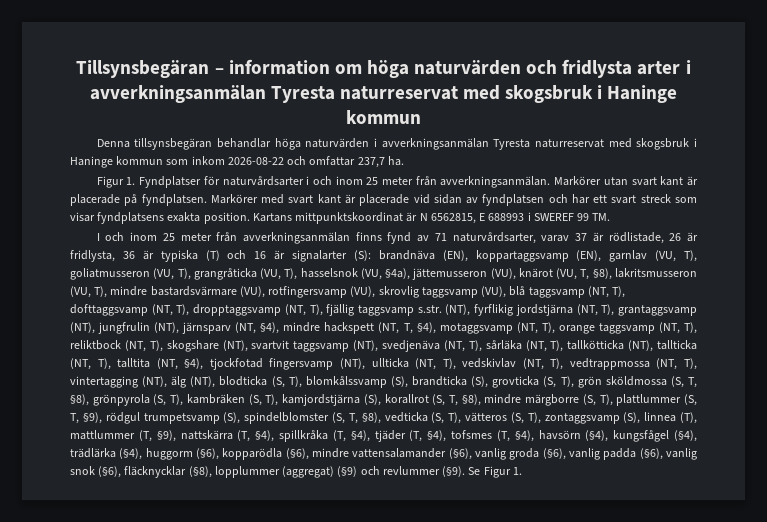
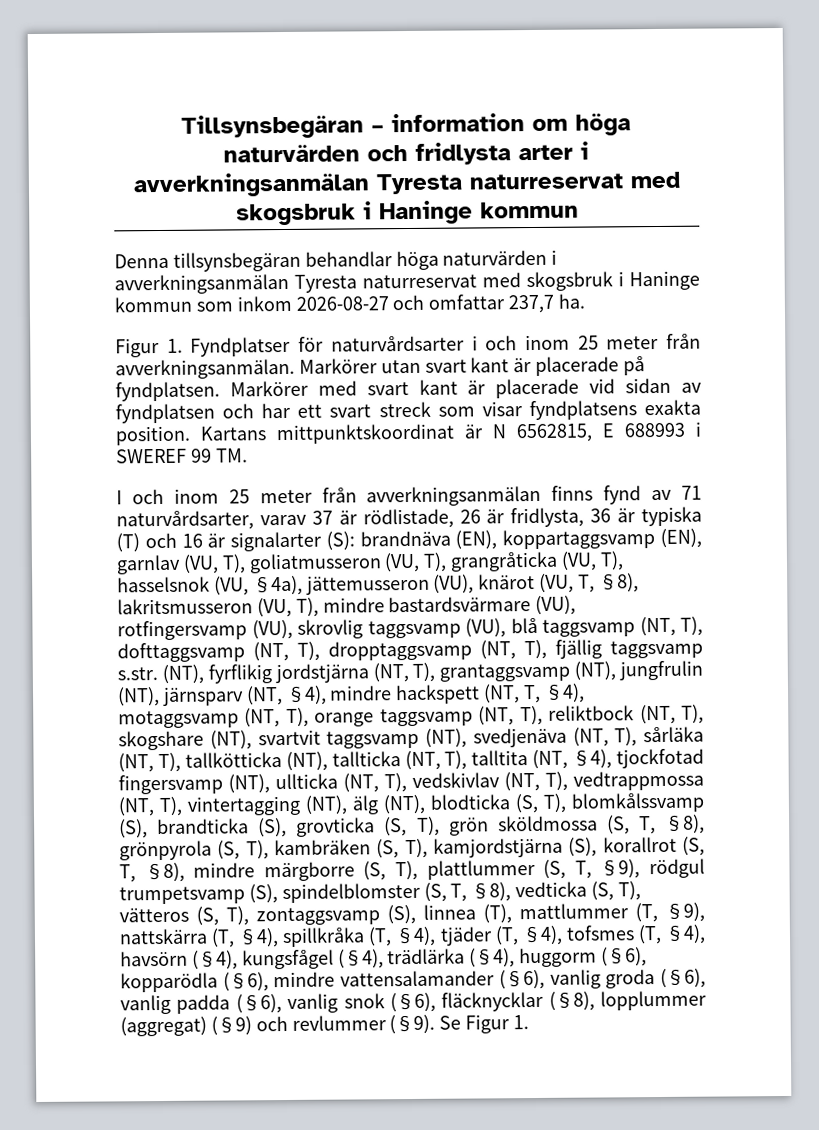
[227,157,284,165] 2026-08-22 -> [295,296,389,311] 2026-08-27

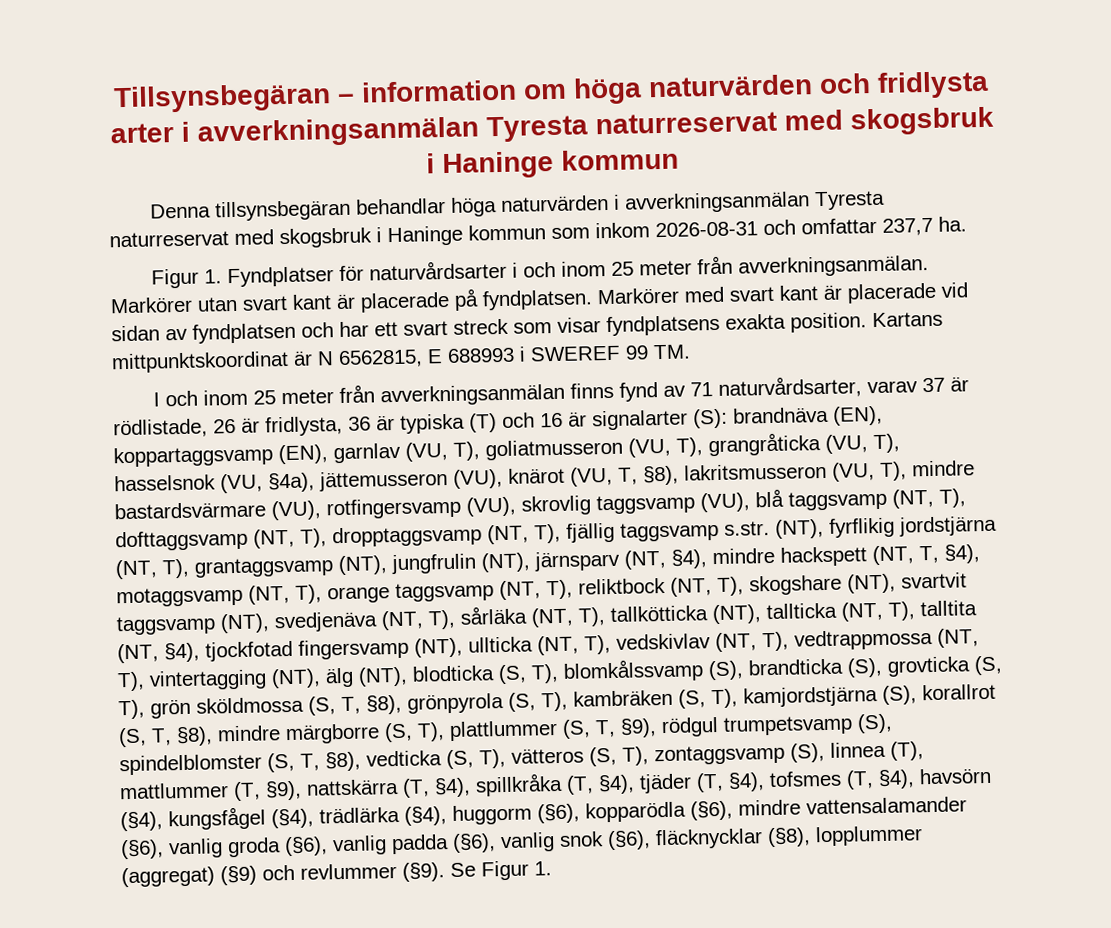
[295,296,389,311] 2026-08-27 -> [655,221,758,238] 2026-08-31

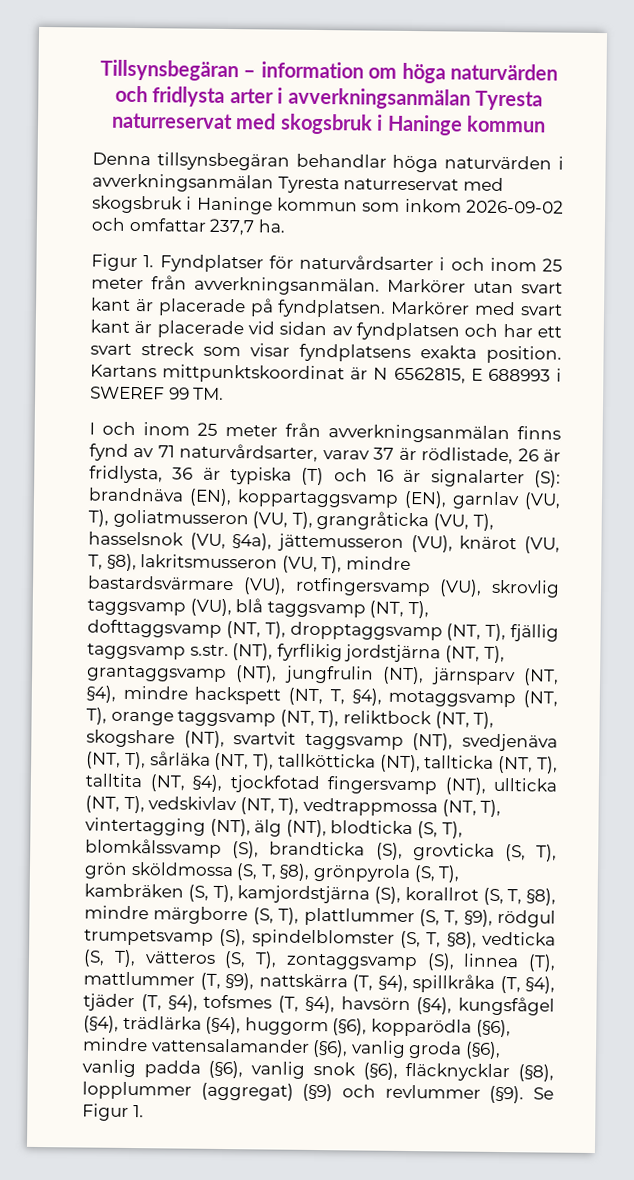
[655,221,758,238] 2026-08-31 -> [465,199,564,214] 2026-09-02

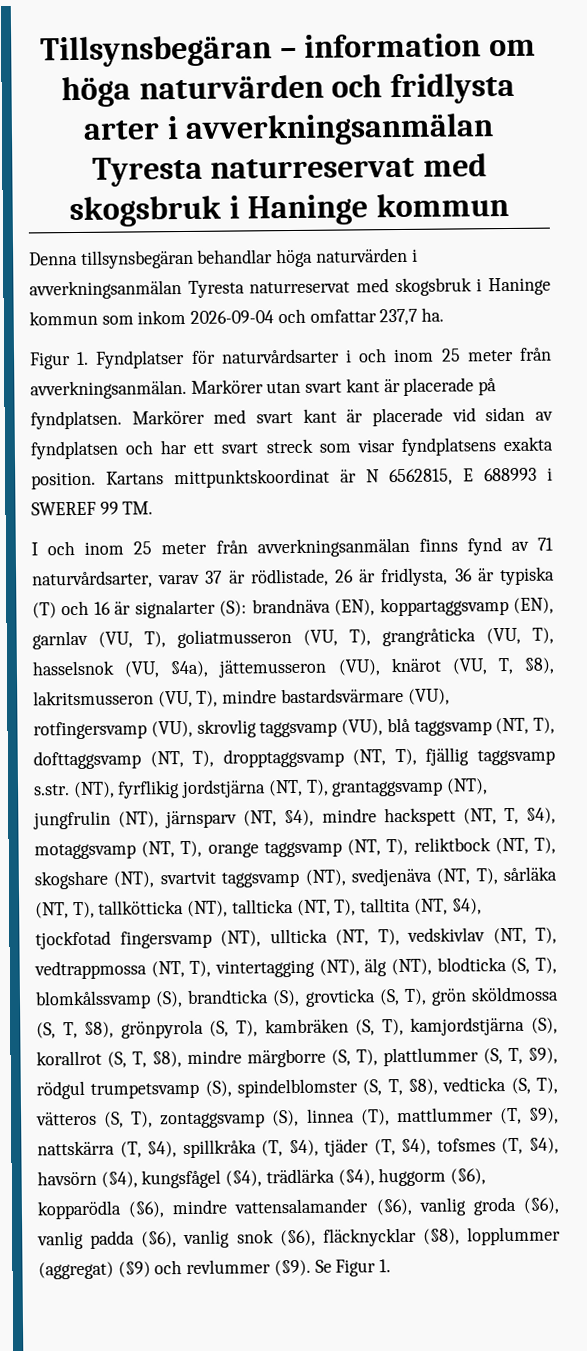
[465,199,564,214] 2026-09-02 -> [190,310,275,324] 2026-09-04

